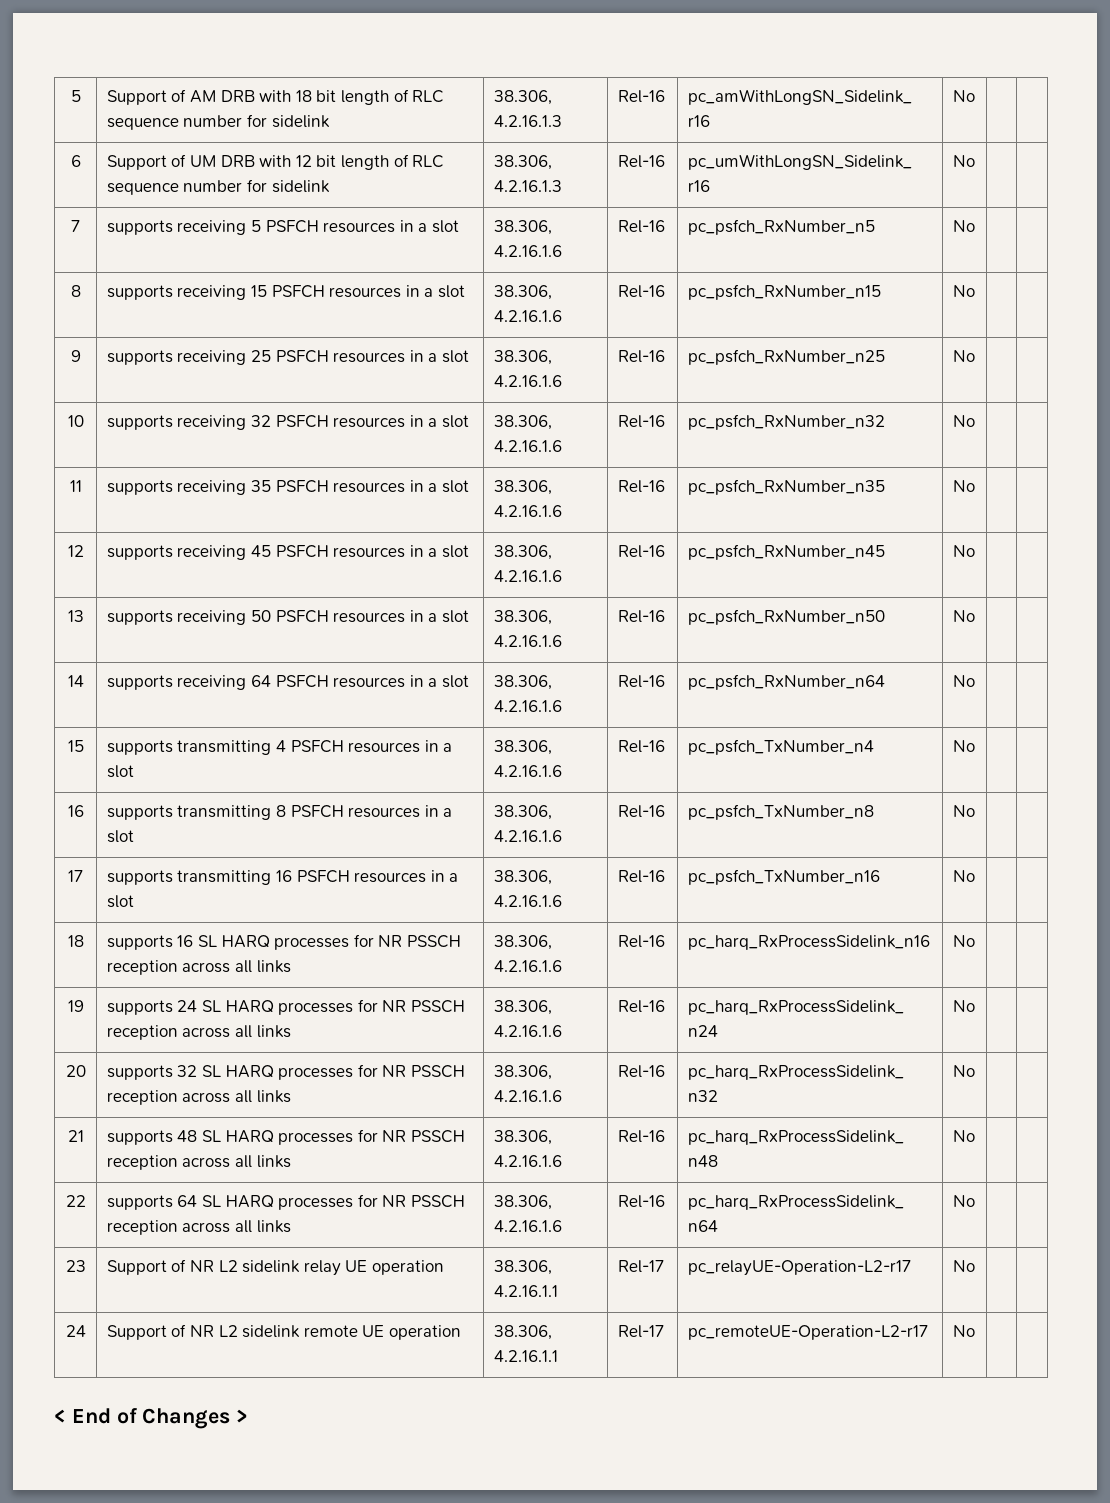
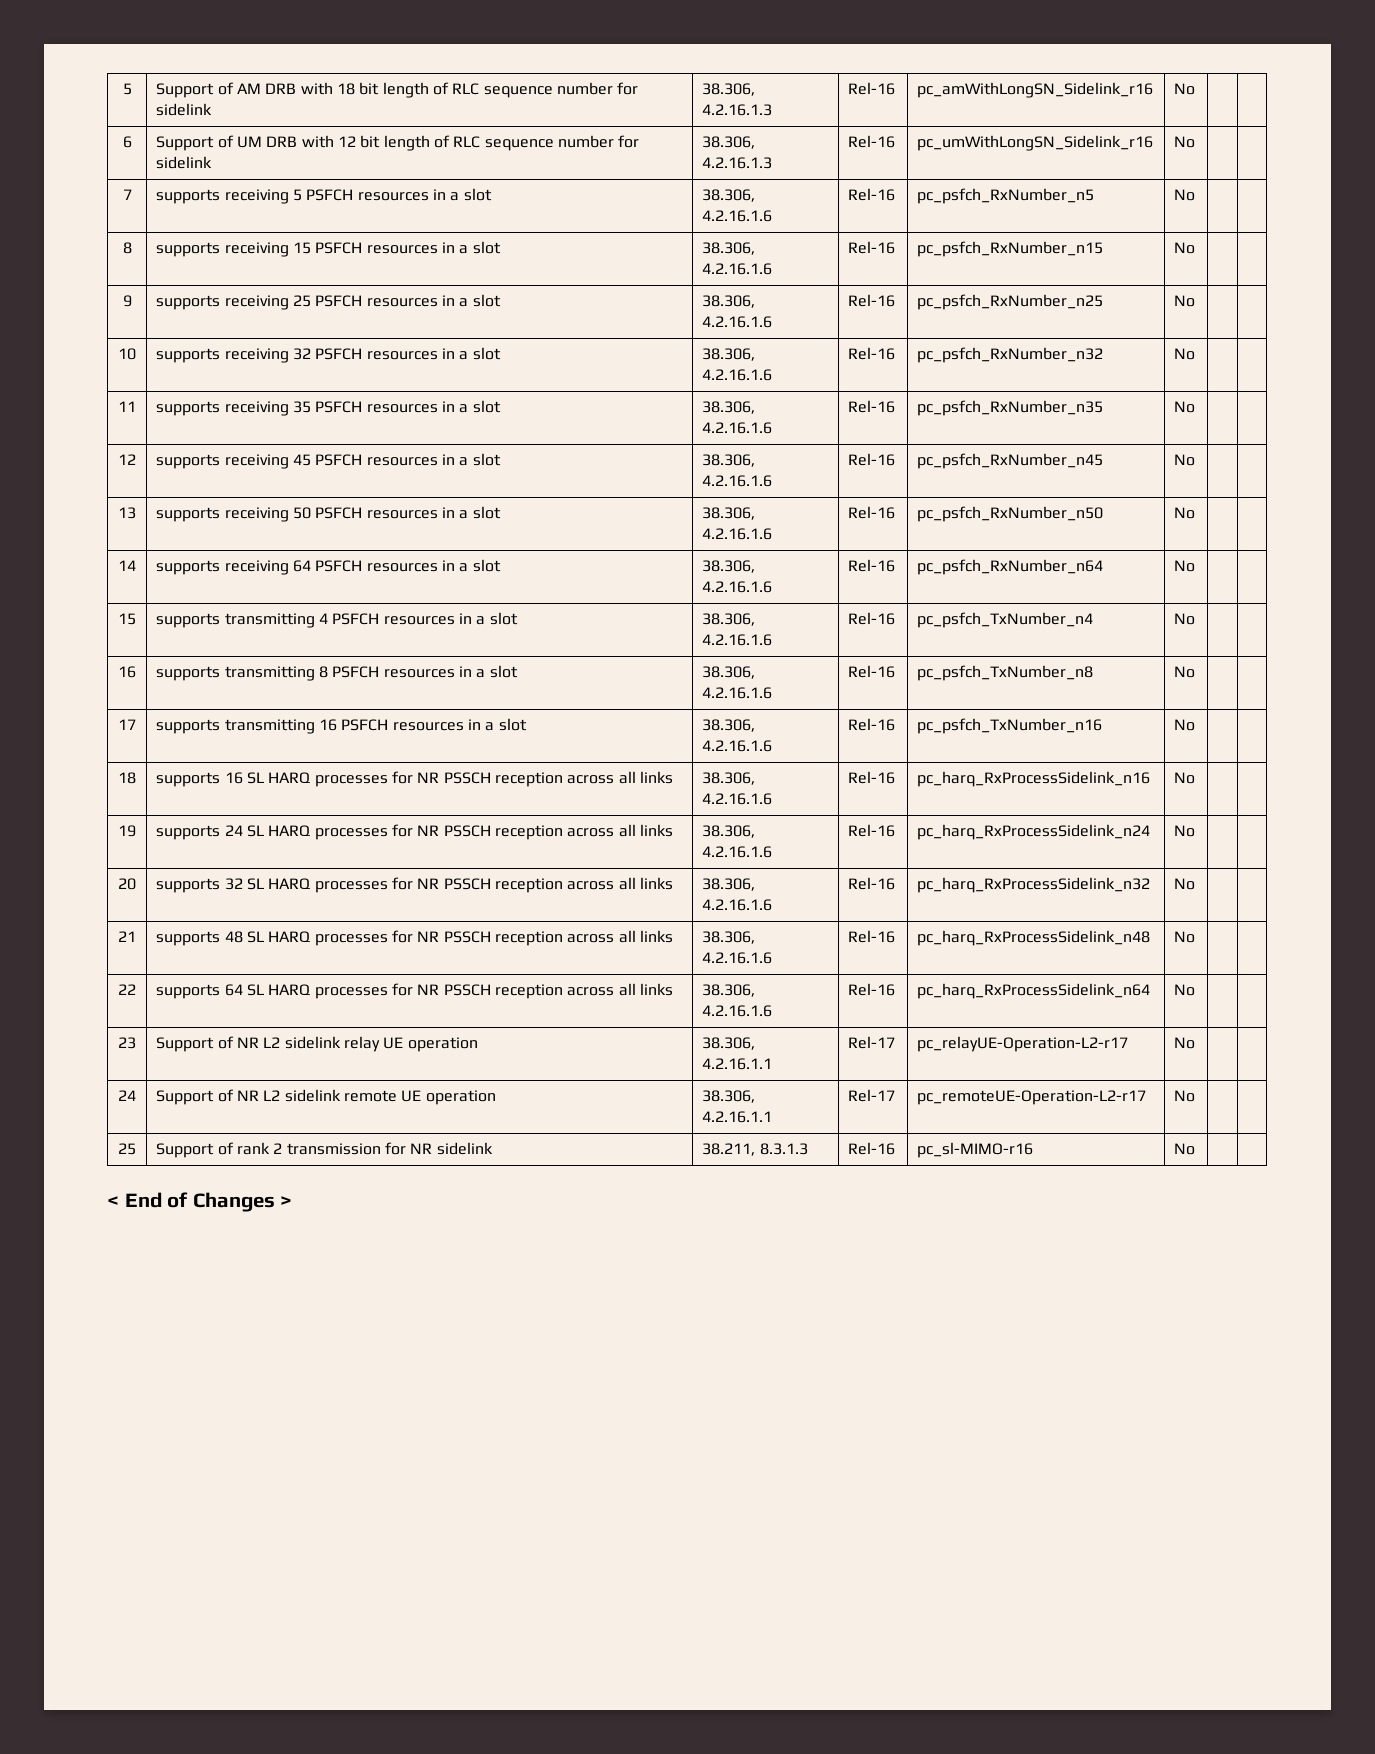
(975, 1331) none -> [118,1143,136,1155] [156,1142,493,1158] [702,1143,808,1156] [848,1142,896,1155] [917,1142,1034,1158] [1174,1143,1196,1155] // 25 | Support of rank 2 transmission for NR sidelink | 38.211, 8.3.1.3 | Rel-16 | pc_sl-MIMO-r16 | No | |

